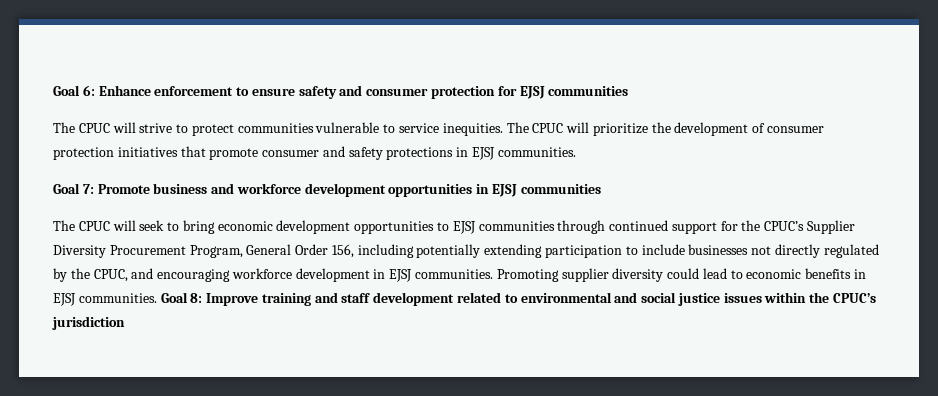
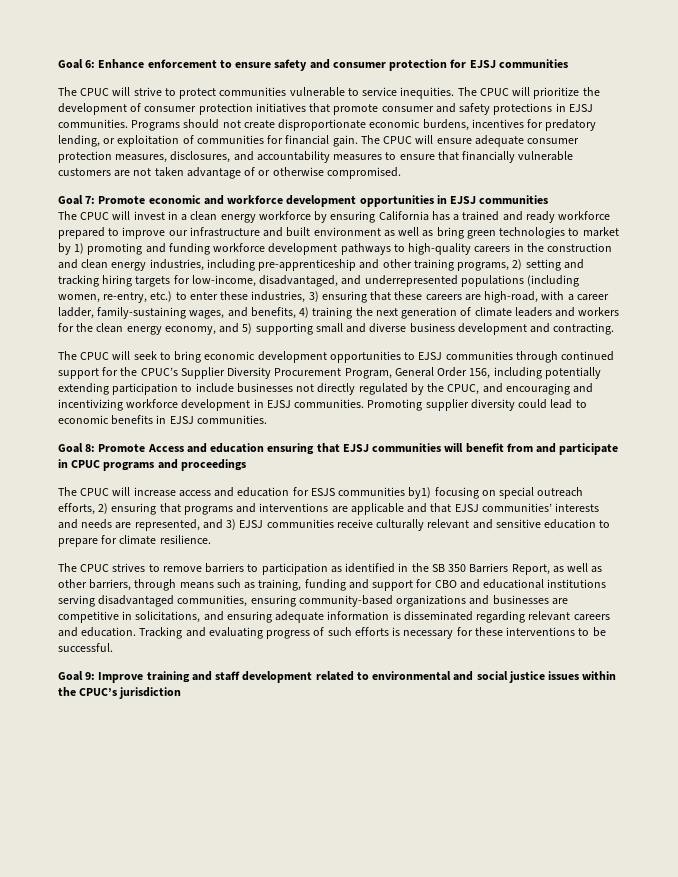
(576, 152) none -> [131,119,597,131] [58,135,580,147] [58,151,574,163] [58,167,401,179] Programs should not create disproportionate economic burdens, incentives for predatory lending, or exploitation of communities for financial gain. The CPUC will ensure adequate consumer protection measures, disclosures, and accountability measures to ensure that financially vulnerable customers are not taken advantage of or otherwise compromised.
[153,183,208,194] business -> [148,195,201,204] economic
(601, 189) none -> [58,211,611,223] [58,227,619,239] [58,243,613,255] [58,259,584,271] [58,275,580,287] [58,291,609,303] [58,307,620,319] [58,323,615,335] // The CPUC will invest in a clean energy workforce by ensuring California has a trained and ready workforce prepared to improve our infrastructure and built environment as well as bring green technologies to market by 1) promoting and funding workforce development pathways to high-quality careers in the construction and clean energy industries, including pre-apprenticeship and other training programs, 2) setting and tracking hiring targets for low-income, disadvantaged, and underrepresented populations (including women, re-entry, etc.) to enter these industries, 3) ensuring that these careers are high-road, with a career ladder, family-sustaining wages, and benefits, 4) training the next generation of climate leaders and workers for the clean energy economy, and 5) supporting small and diverse business development and contracting.
(231, 275) none -> [573,383,594,393] [58,399,123,411] and incentivizing
(157, 298) none -> (267, 419) //
(203, 298) none -> [98,443,619,455] [58,459,246,471] [58,487,584,499] [58,503,600,515] [58,519,611,531] [58,535,211,547] [58,563,603,575] [58,579,607,591] [58,595,568,607] [58,611,610,623] [58,627,606,639] [58,643,113,652] [58,671,96,681] Promote Access and education ensuring that EJSJ communities will benefit from and participate in CPUC programs and proceedings // The CPUC will increase access and education for ESJS communities by1) focusing on special outreach efforts, 2) ensuring that programs and interventions are applicable and that EJSJ communities’ interests and needs are represented, and 3) EJSJ communities receive culturally relevant and sensitive education to prepare for climate resilience. // The CPUC strives to remove barriers to participation as identified in the SB 350 Barriers Report, as well as other barriers, through means such as training, funding and support for CBO and educational institutions serving disadvantaged communities, ensuring community-based organizations and businesses are competitive in solicitations, and ensuring adequate information is disseminated regarding relevant careers and education. Tracking and evaluating progress of such efforts is necessary for these interventions to be successful. // Goal 9:

